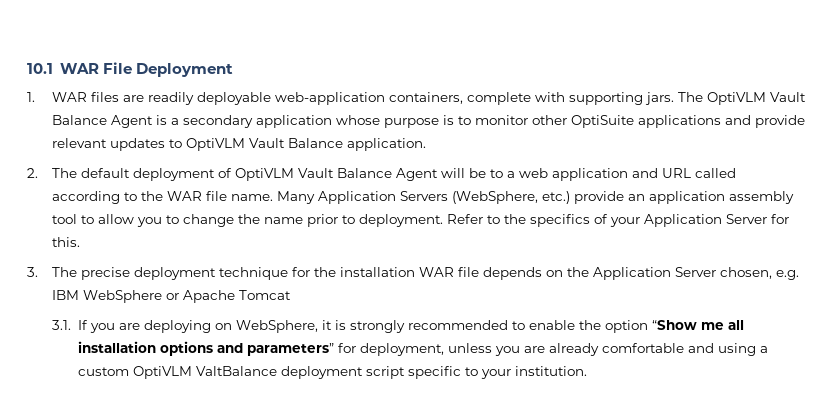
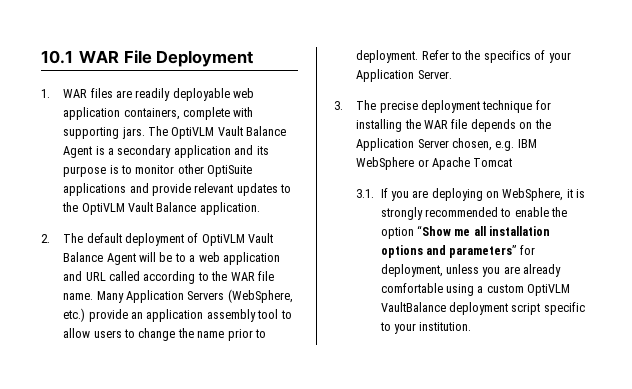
[274,92,385,105] web-application -> [233,88,255,98] [63,107,121,120] web application
[335,115,380,125] whose -> [234,145,269,155] and its
(182, 143) none -> [62,202,79,212] the
[136,217,162,227] you -> [93,330,122,338] users
[725,214,789,224] [51,237,80,247] Server for this. -> [417,70,452,79] Server.
[313,267,415,277] the installation -> [356,119,421,132] installing the
[687,343,714,353] and -> (443, 288) none
[195,366,277,376] ValtBalance -> [380,302,446,312] VaultBalance

